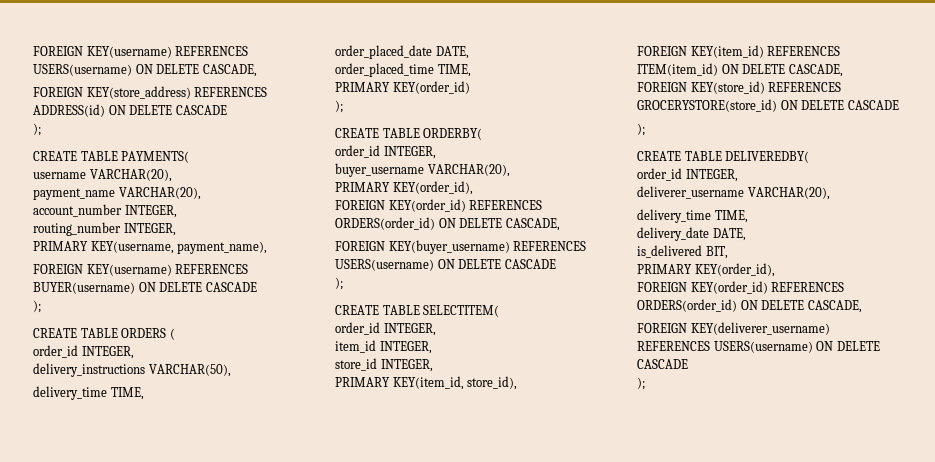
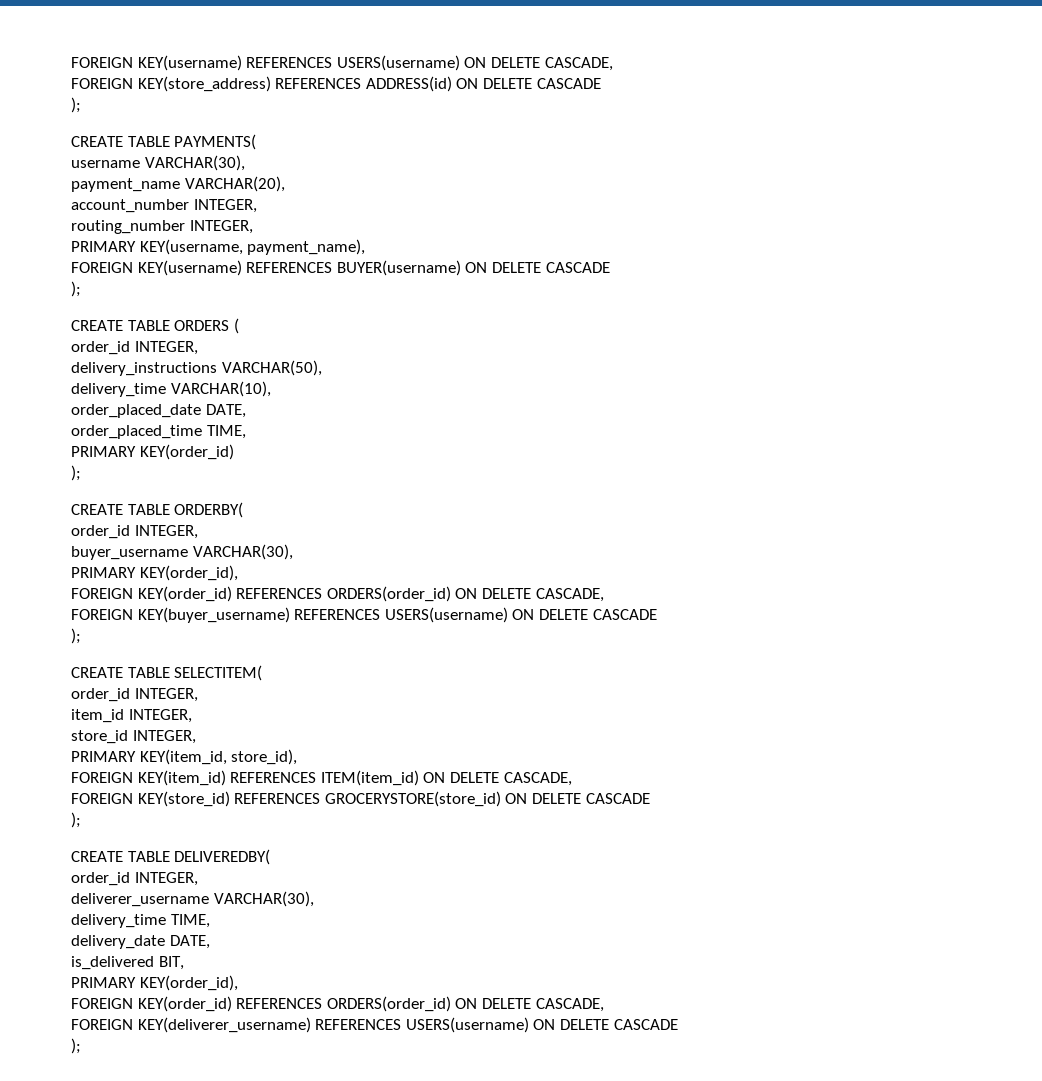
[89,169,172,182] VARCHAR(20), -> [144,155,245,171] VARCHAR(30),
[110,387,144,400] TIME, -> [170,381,271,397] VARCHAR(10),
[427,164,510,177] VARCHAR(20), -> [192,544,293,560] VARCHAR(30),
[747,187,830,200] VARCHAR(20), -> [213,891,314,907] VARCHAR(30),

